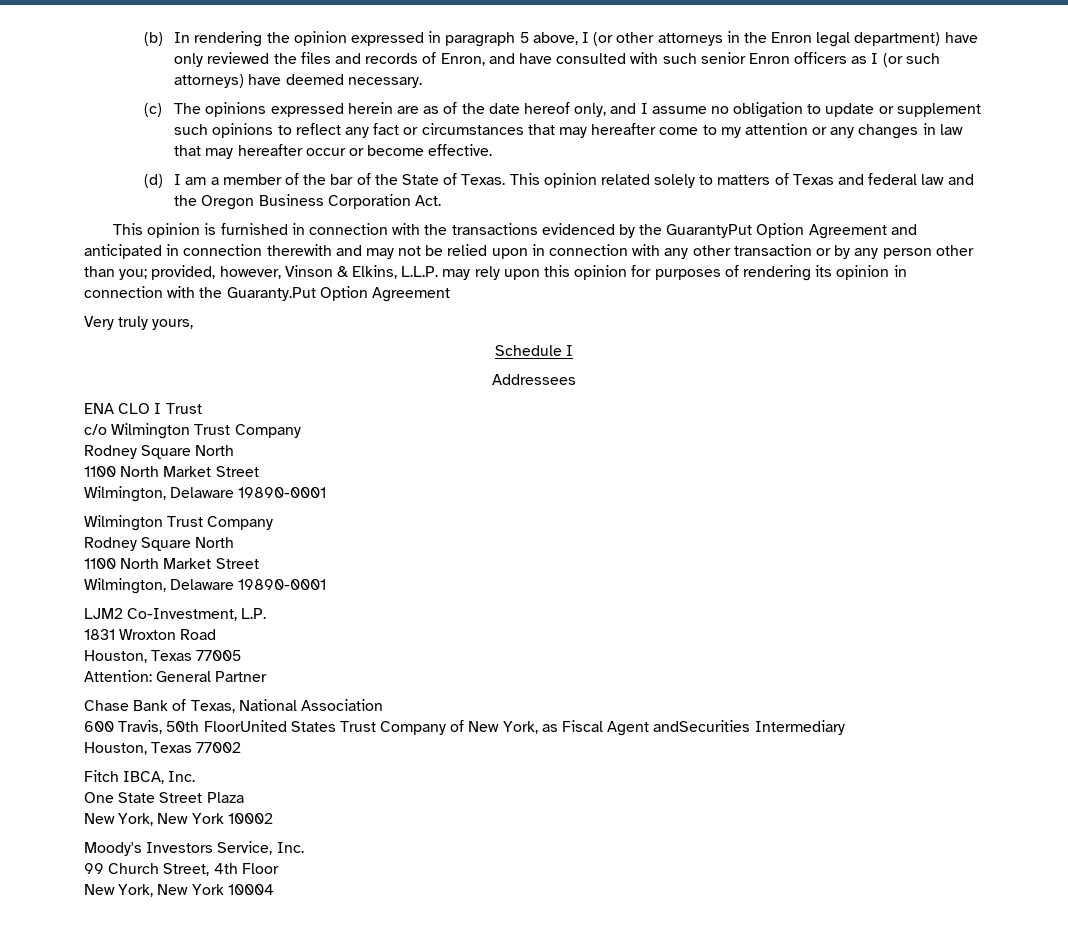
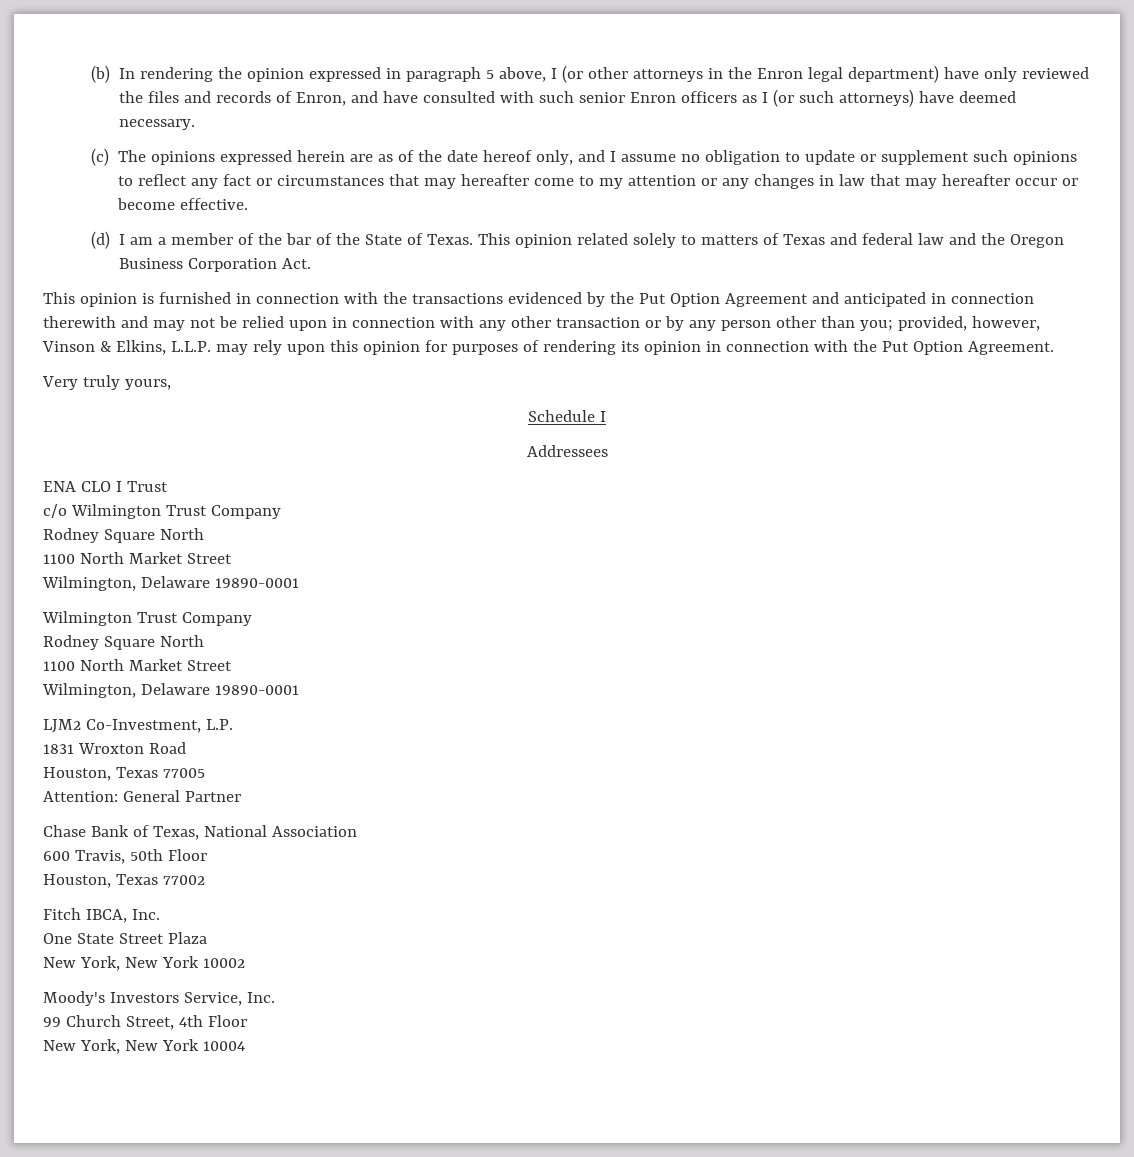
[666,224,753,238] GuarantyPut -> [638,293,666,304] Put
[226,286,450,302] Guaranty.Put Option Agreement -> [881,341,1054,355] Put Option Agreement.
[203,720,845,736] FloorUnited States Trust Company of New York, as Fiscal Agent andSecurities Intermediary -> [167,849,207,861] Floor

